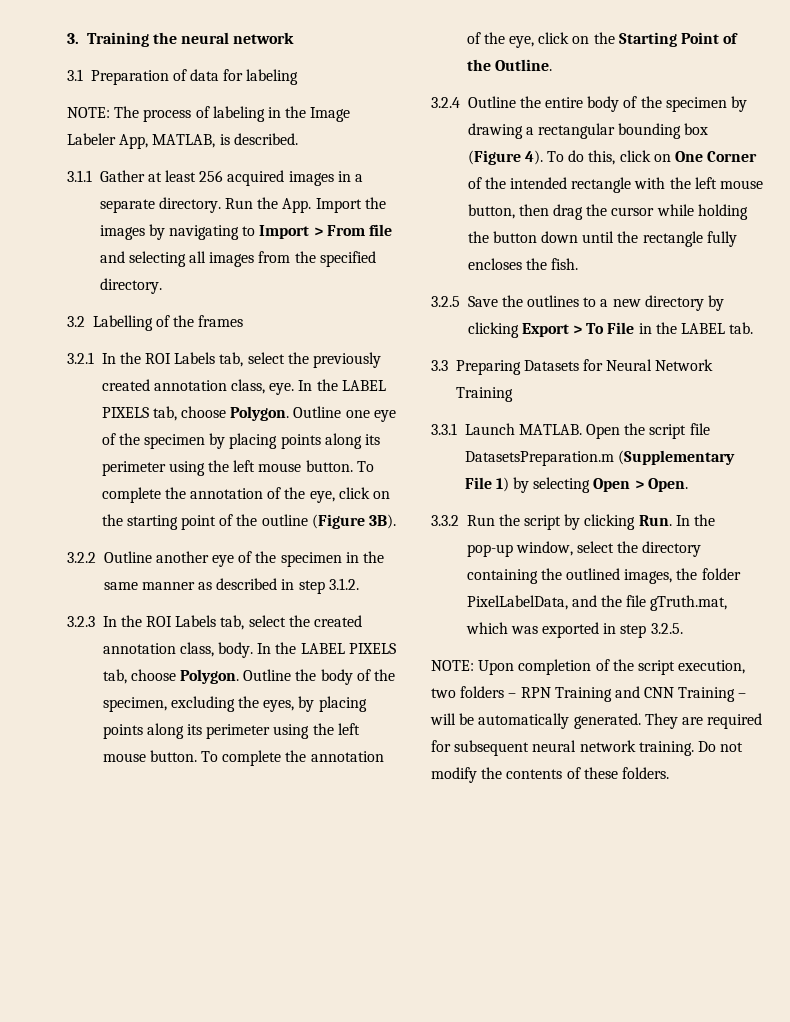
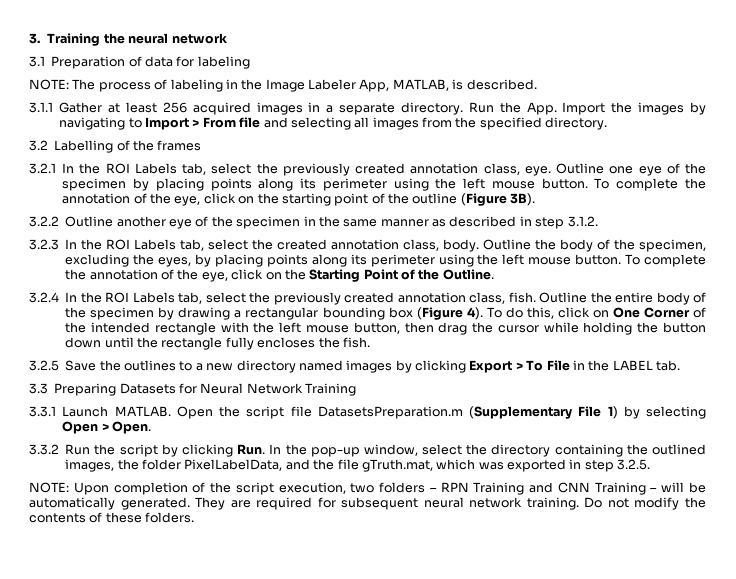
[298,379,386,391] [101,406,290,421] In the LABEL PIXELS tab, choose Polygon. -> (551, 171) none
[257,642,396,654] [102,669,240,684] In the LABEL PIXELS tab, choose Polygon. -> (480, 245) none
(460, 102) none -> [65,292,536,305] In the ROI Labels tab, select the previously created annotation class, fish.
(704, 303) none -> [298,360,393,373] named images

